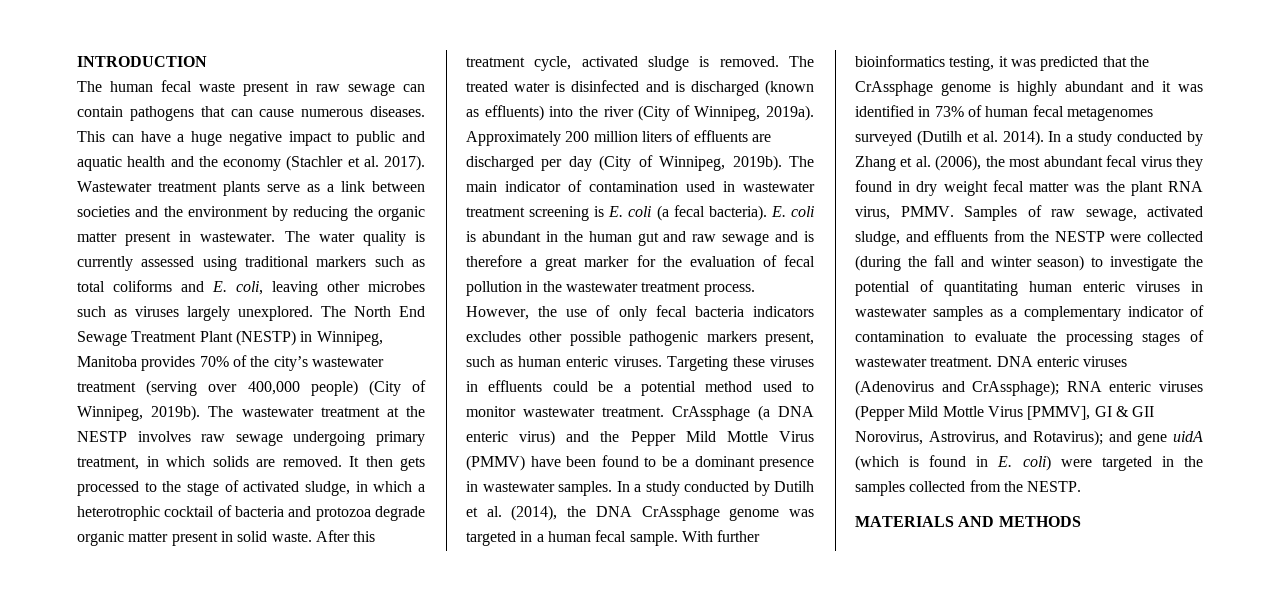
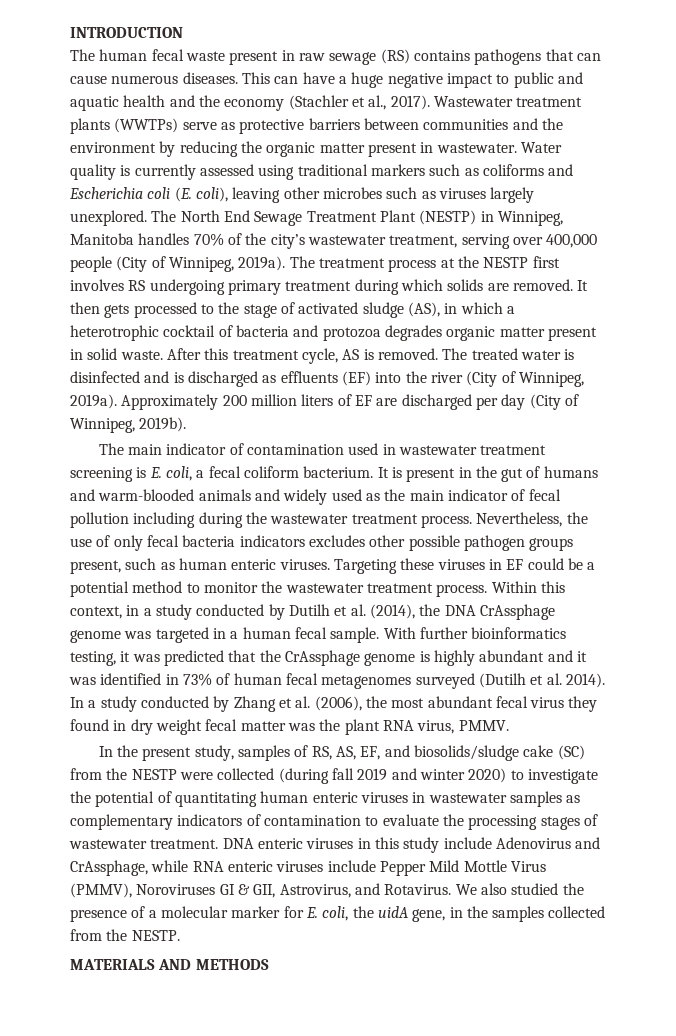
[403,84,425,92] [77,106,123,117] can contain -> [380,49,470,64] (RS) contains
[363,156,379,167] al. -> [368,95,387,110] al.,
(260, 188) none -> [114,118,179,133] (WWTPs)
[327,181,425,192] [77,206,130,217] a link between societies -> [239,118,509,134] protective barriers between communities
[284,231,355,242] The water -> [520,142,562,153] Water
[77,281,105,292] total -> (479, 172) none
[212,281,263,295] E. coli, -> [69,187,228,202] Escherichia coli (E. coli),
[141,356,196,371] provides -> [138,233,190,245] handles
[77,380,198,396] treatment (serving -> [389,234,510,249] treatment, serving
[310,380,426,396] [77,405,425,421] [77,431,425,446] [77,456,159,470] people) (City of Winnipeg, 2019b). The wastewater treatment at the NESTP involves raw sewage undergoing primary treatment, in -> [70,256,560,272] [70,279,399,295] people (City of Winnipeg, 2019a). The treatment process at the NESTP first involves RS undergoing primary treatment during
[305,481,350,496] sludge, -> [362,302,440,318] sludge (AS),
[375,506,425,521] degrade -> [384,325,442,341] degrades
[581,56,689,71] activated sludge -> [342,349,360,360] AS
[765,80,814,96] [466,105,544,121] (known as effluents) -> [262,371,371,386] as effluents (EF)
[693,130,748,142] effluents -> [354,395,372,406] EF
(782, 163) none -> (187, 424) //
[628,205,814,221] [466,231,814,246] [466,255,755,271] coli (a fecal bacteria). E. coli is abundant in the human gut and raw sewage and is therefore a great marker for the evaluation -> [165,466,598,482] [70,489,508,505] coli, a fecal coliform bacterium. It is present in the gut of humans and warm-blooded animals and widely used as the main indicator
[526,281,755,296] [466,306,529,320] in the wastewater treatment process. However, -> [133,512,563,528] including during the wastewater treatment process. Nevertheless,
[629,331,757,346] pathogenic markers -> [463,535,574,551] pathogen groups
[488,380,543,392] effluents -> [506,559,524,570] EF
[762,381,792,392] used -> (183, 587) none
[523,405,814,421] [466,430,814,446] [466,455,814,471] [466,481,630,496] wastewater treatment. CrAssphage (a DNA enteric virus) and the Pepper Mild Mottle Virus (PMMV) have been found to be a dominant presence in wastewater samples. In -> [261,581,565,597] [70,605,140,619] the wastewater treatment process. Within this context, in
[964,205,1203,221] [855,230,989,246] Samples of raw sewage, activated sludge, and effluents -> [98,745,585,761] // In the present study, samples of RS, AS, EF, and biosolids/sludge cake (SC)
[907,255,955,267] the fall -> [331,768,388,781] fall 2019
[1037,255,1085,271] season) -> [468,768,507,783] 2020)
[1010,306,1184,321] a complementary indicator -> [70,814,243,830] complementary indicators
[855,380,1060,396] (Adenovirus and CrAssphage); -> [357,837,601,853] [70,860,189,876] in this study include Adenovirus and CrAssphage, while
[855,405,1155,421] [855,430,1203,446] [855,455,1152,471] (Pepper Mild Mottle Virus [PMMV], GI & GII Norovirus, Astrovirus, and Rotavirus); and gene uidA (which is found in E. coli) were targeted -> [327,860,546,876] [70,883,584,898] [70,906,446,922] include Pepper Mild Mottle Virus (PMMV), Noroviruses GI & GII, Astrovirus, and Rotavirus. We also studied the presence of a molecular marker for E. coli, the uidA gene,

